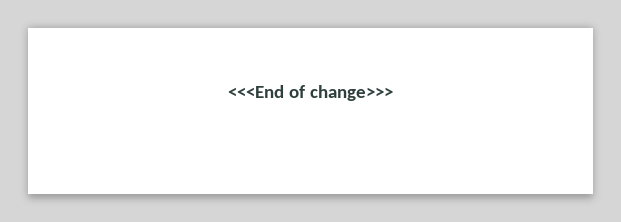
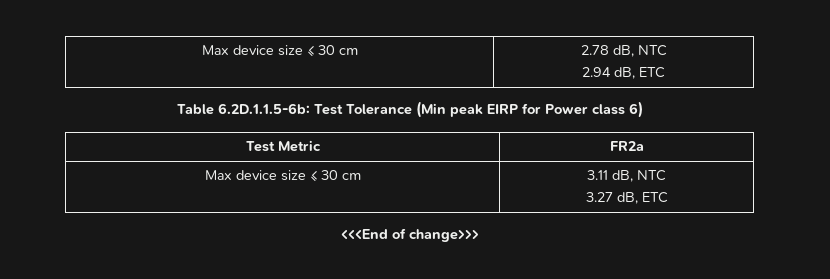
(228, 91) none -> [201,45,358,57] [580,45,667,57] [582,67,665,79] [176,101,643,118] [245,140,321,152] [609,141,644,151] [204,170,361,182] [587,170,666,182] [585,192,668,204] Max device size ≤ 30 cm | 2.78 dB, NTC // 2.94 dB, ETC // Table 6.2D.1.1.5-6b: Test Tolerance (Min peak EIRP for Power class 6) // Test Metric | FR2a // Max device size ≤ 30 cm | 3.11 dB, NTC // 3.27 dB, ETC //

